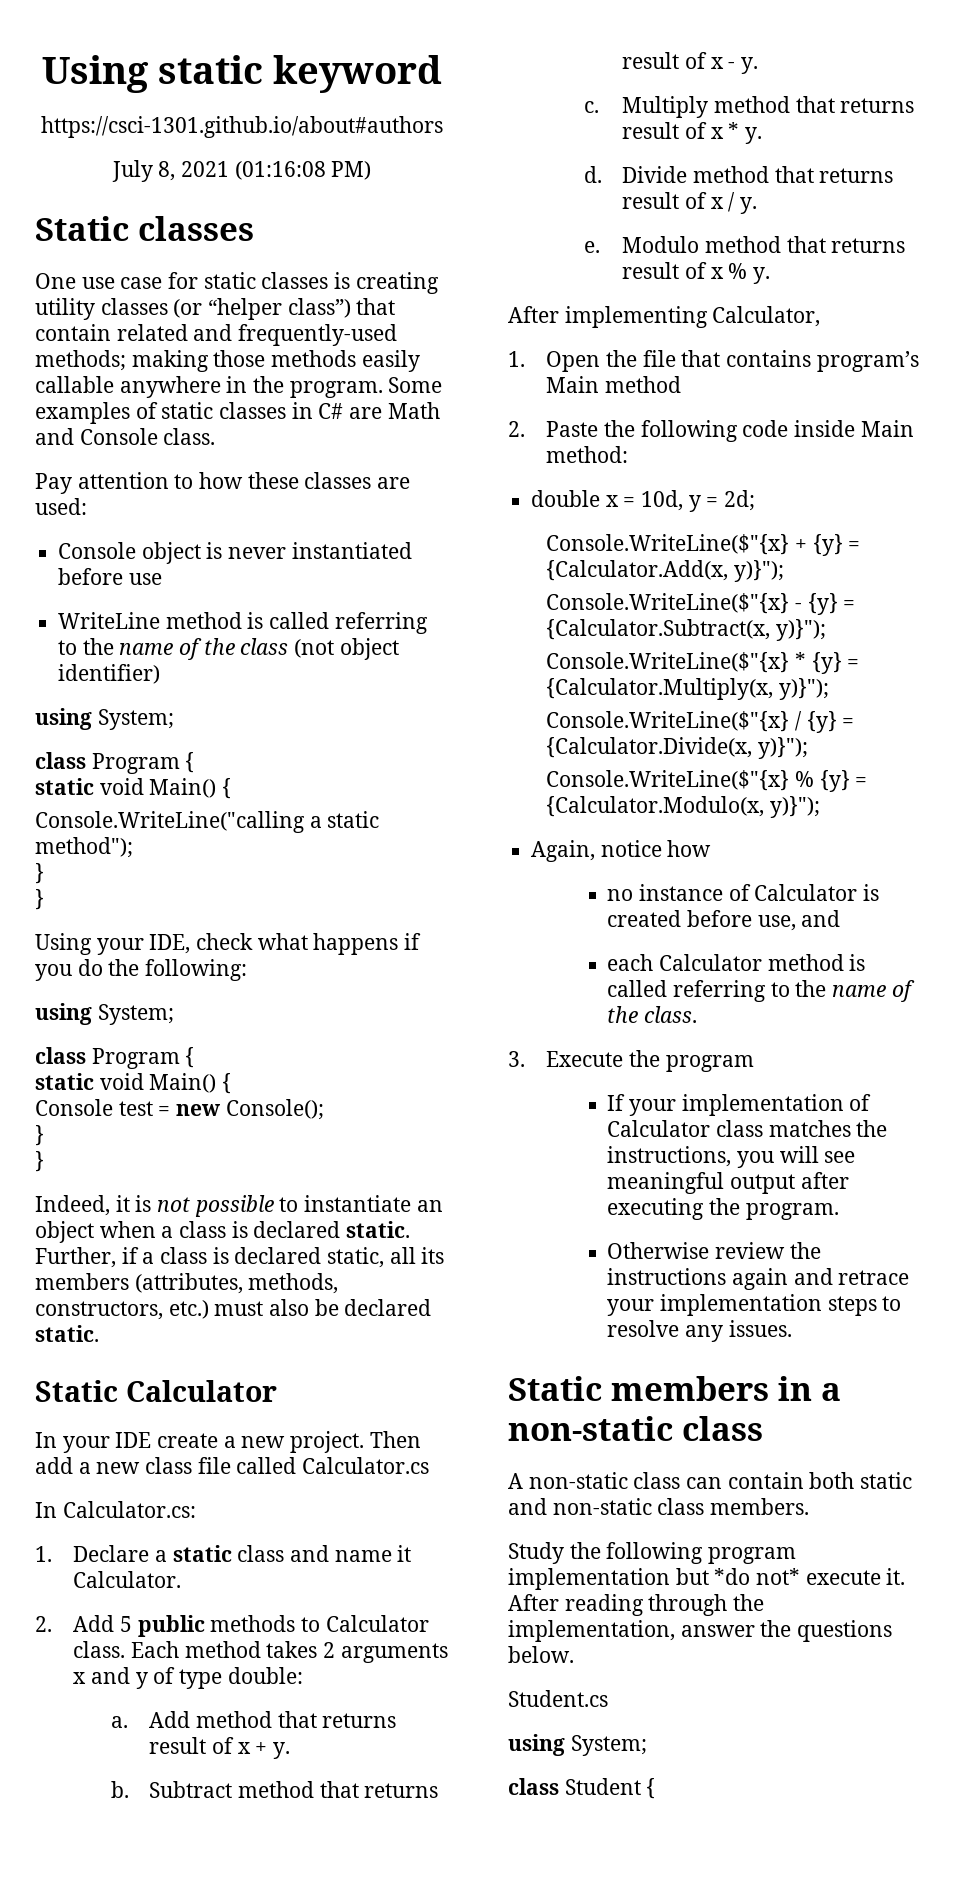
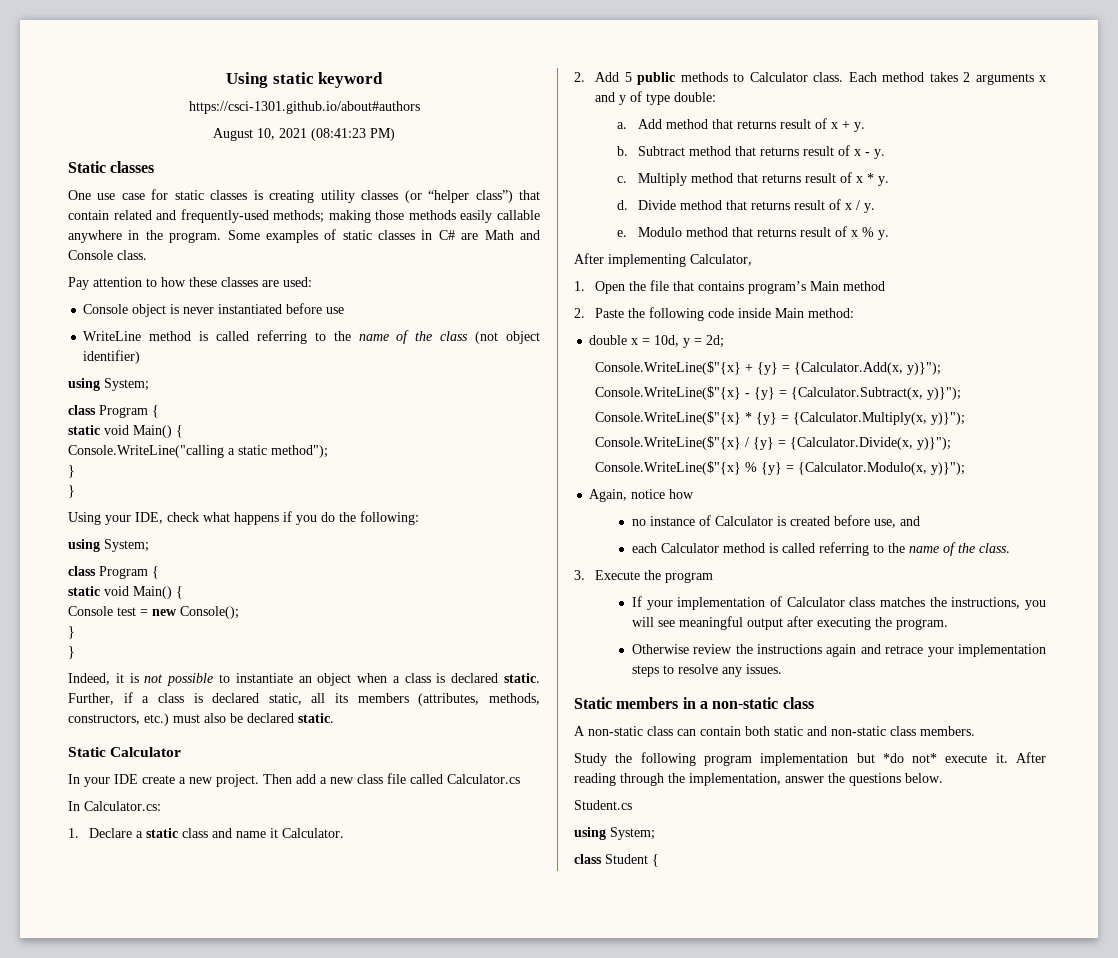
[111,160,326,182] July 8, 2021 (01:16:08 -> [213,128,366,141] August 10, 2021 (08:41:23

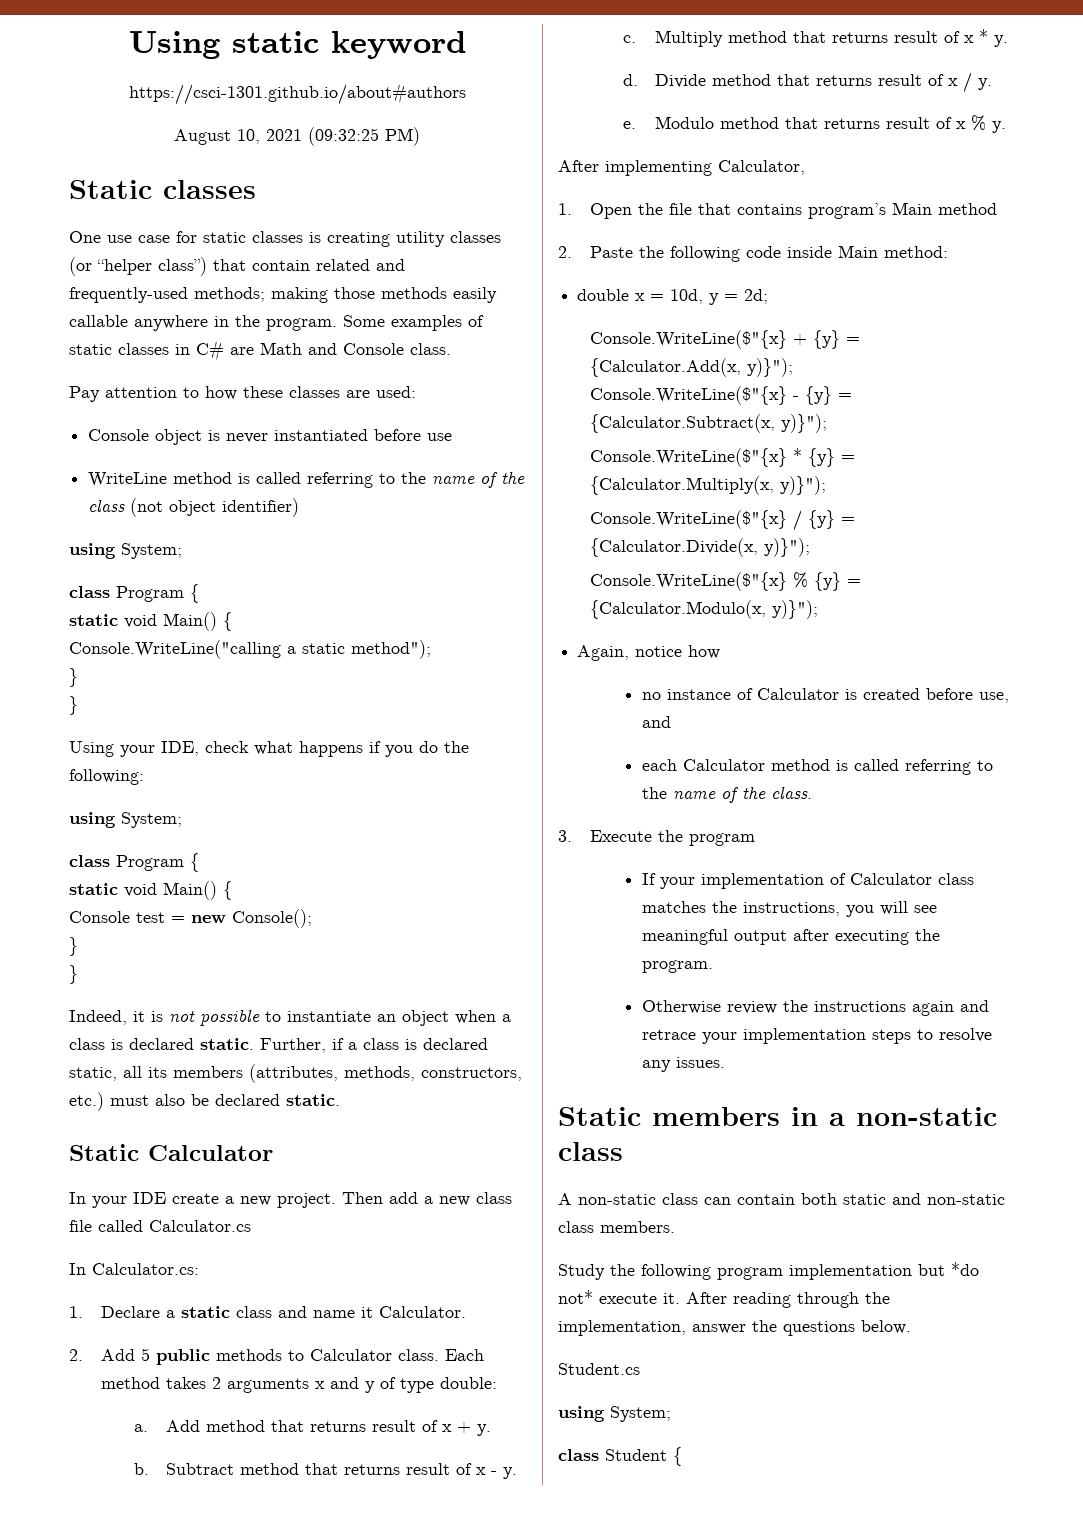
[311,128,366,141] (08:41:23 -> [308,127,379,146] (09:32:25

